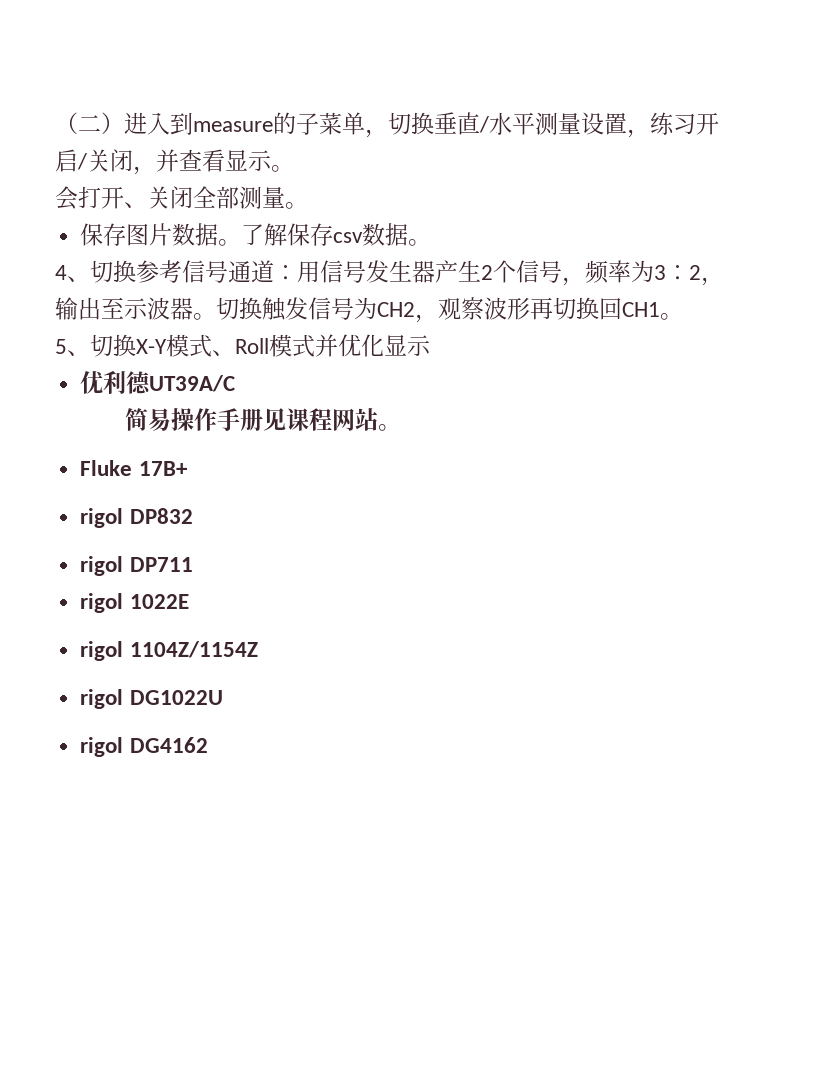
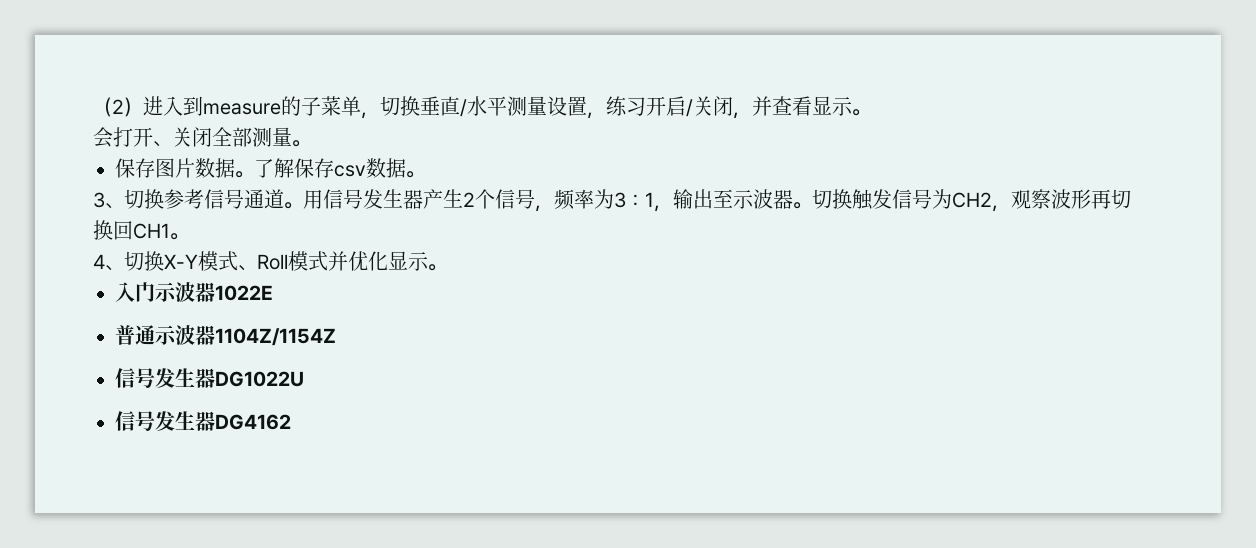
[78,115,101,132] 二 -> [112,99,124,114] 2
[55,265,67,280] 4 -> [93,192,105,208] 3
[274,265,297,280] ： -> [284,202,303,209] 。
[689,265,701,280] 2 -> [645,192,654,207] 1
[55,339,67,354] 5 -> [93,254,105,269] 4
[80,370,236,395] [125,408,402,431] [80,460,188,476] [80,508,193,528] [80,556,193,576] [80,593,124,613] // 优利德UT39A/C // 简易操作手册见课程网站。 // Fluke 17B+ // rigol DP832 // rigol DP711 // rigol -> [428,264,447,271] [115,282,215,302] 。 // 入门示波器
[80,641,124,661] rigol -> [115,325,215,345] 普通示波器
[80,689,124,709] rigol -> [115,368,215,388] 信号发生器
[80,737,124,757] rigol -> [115,411,215,431] 信号发生器

